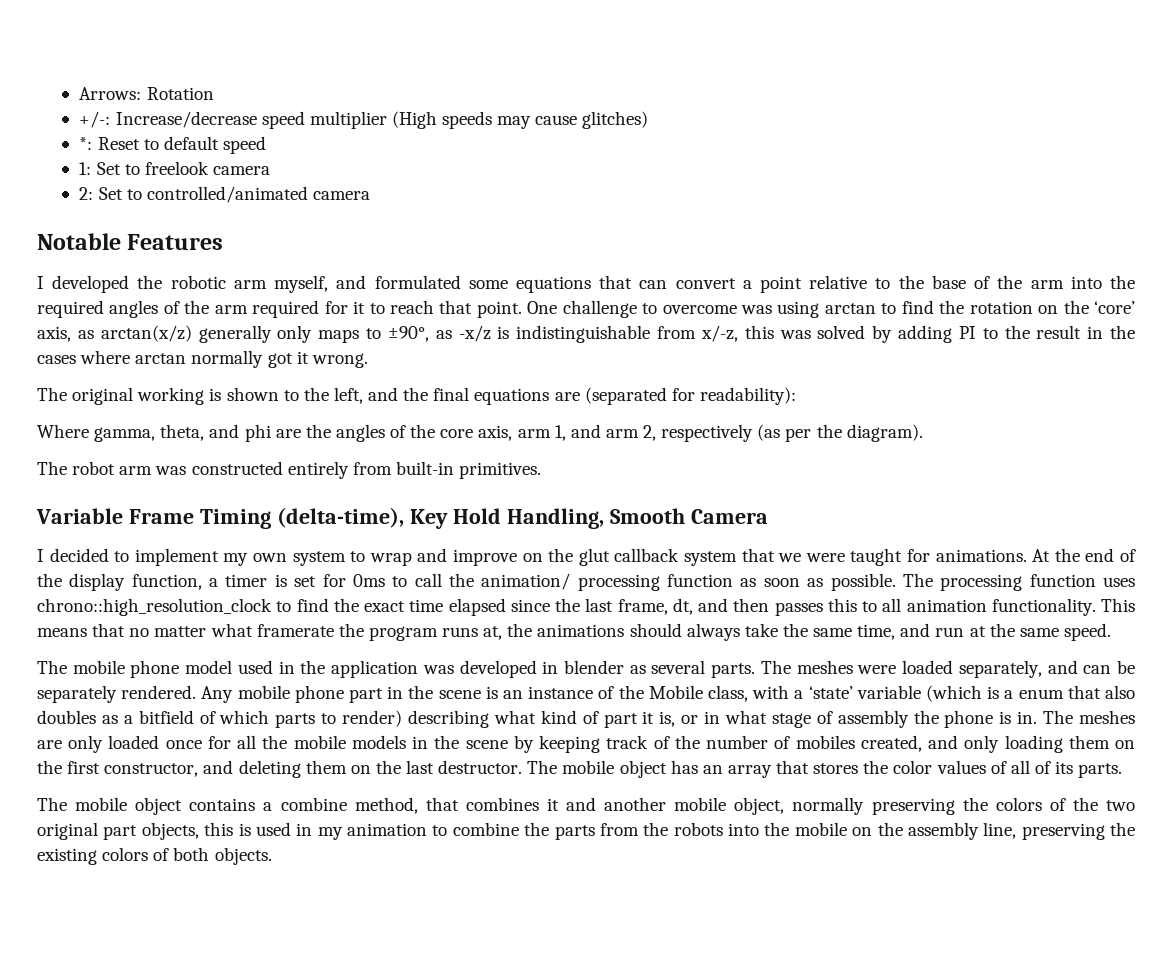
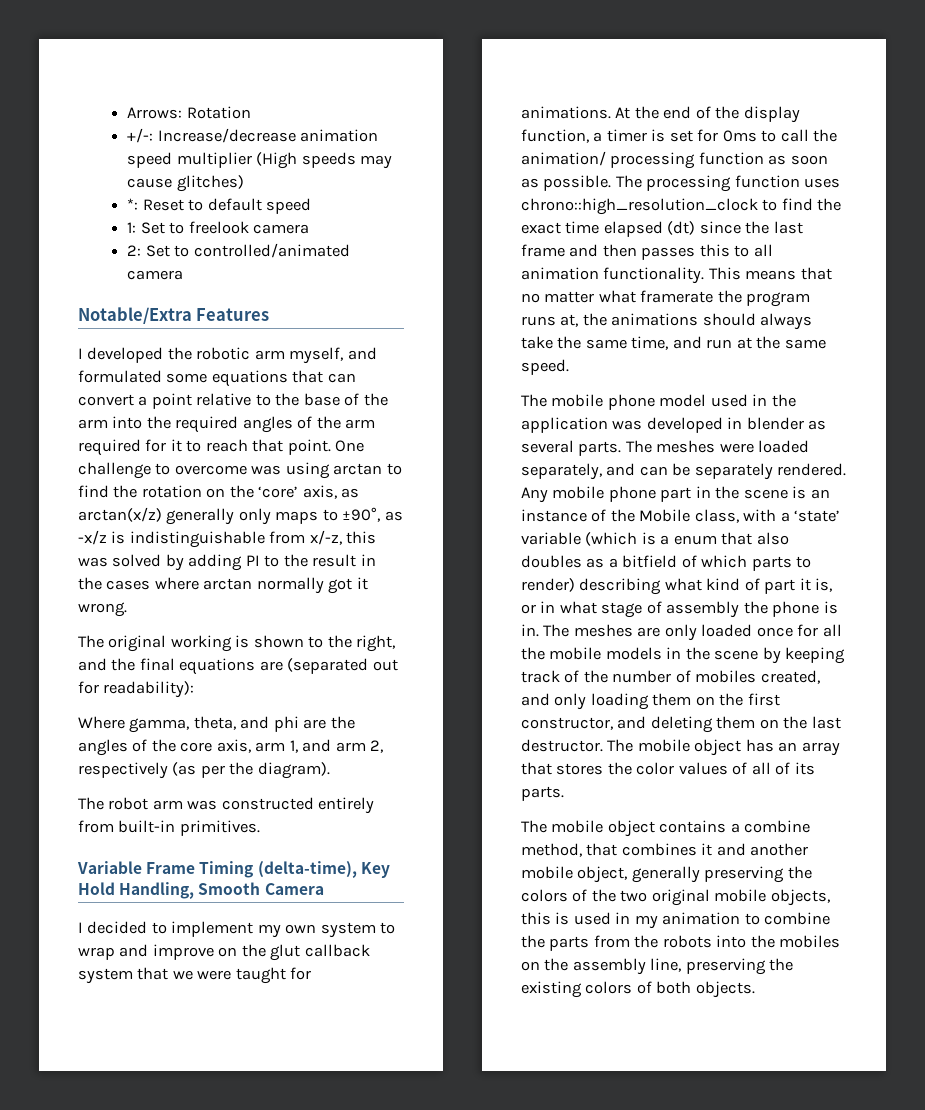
(257, 119) none -> [300,129,379,142] animation
[37,233,121,250] Notable -> [78,307,192,324] Notable/Extra
[333,387,363,404] left, -> [356,635,396,652] right,
(667, 396) none -> [372,659,398,671] out
(506, 607) none -> [667,221,696,235] (dt)
[617,598,693,615] frame, dt, -> [521,244,565,257] frame
[792,797,865,815] normally -> [631,866,700,883] generally
[103,825,138,840] part -> [714,889,767,902] mobile
[794,822,847,836] mobile -> [779,935,841,948] mobiles

